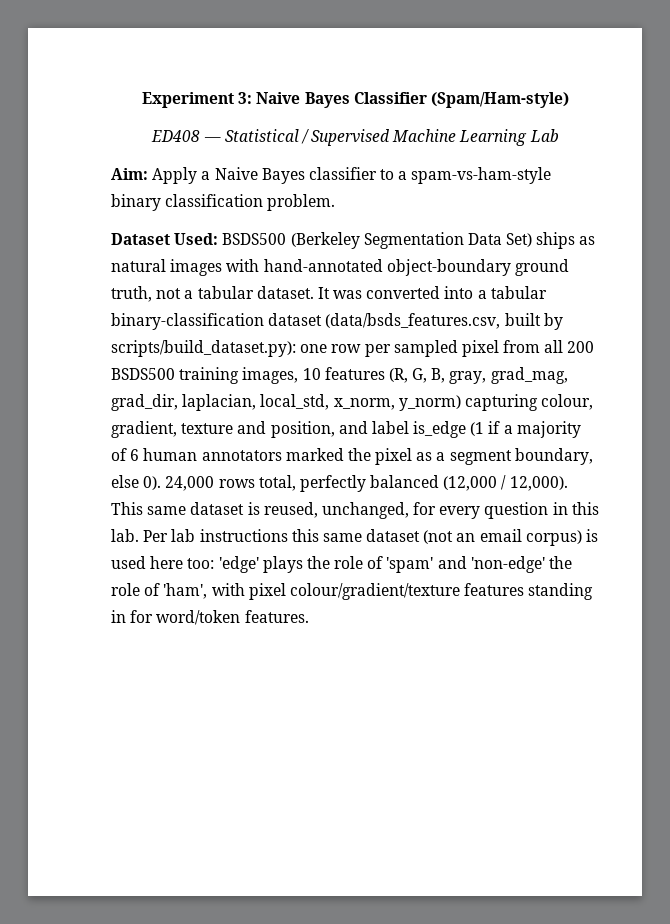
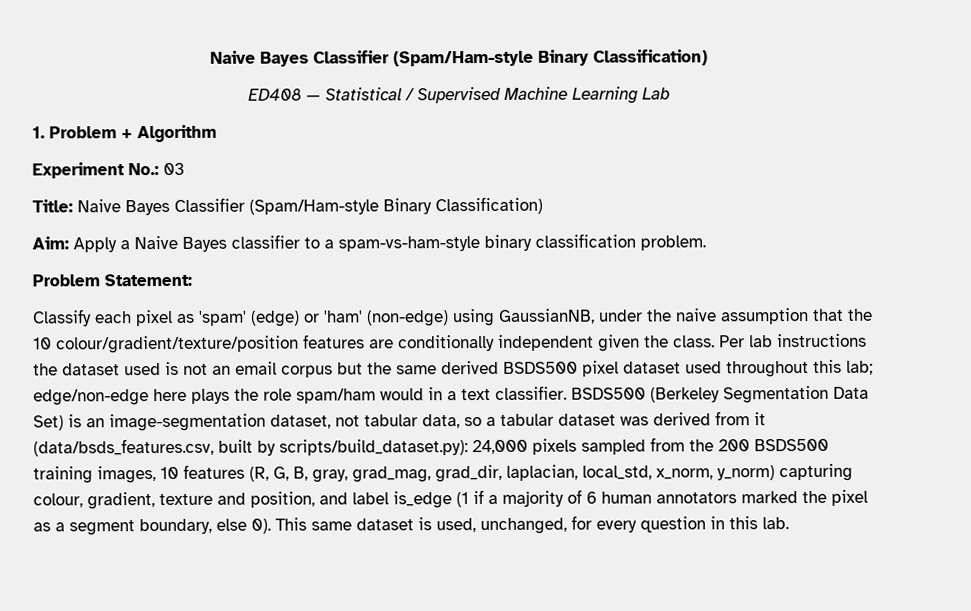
[142,92,569,108] Experiment 3: Naive Bayes Classifier (Spam/Ham-style) -> [209,49,708,67] Naive Bayes Classifier (Spam/Ham-style Binary Classification)
(559, 135) none -> [32,124,217,143] [32,162,185,179] [32,196,543,216] // 1. Problem + Algorithm // Experiment No.: 03 // Title: Naive Bayes Classifier (Spam/Ham-style Binary Classification)
[111,233,219,245] Dataset Used: -> [32,273,192,287] [33,307,873,327] [33,333,867,354] [33,359,873,378] [33,385,567,406] Problem Statement: // Classify each pixel as 'spam' (edge) or 'ham' (non-edge) using GaussianNB, under the naive assumption that the 10 colour/gradient/texture/position features are conditionally independent given the class. Per lab instructions the dataset used is not an email corpus but the same derived BSDS500 pixel dataset used throughout this lab; edge/non-edge here plays the role spam/ham would in a text classifier.
[536,232,596,249] [111,259,569,276] [111,286,547,302] [111,313,563,330] [111,340,564,357] ships as natural images with hand-annotated object-boundary ground truth, not a tabular dataset. It was converted into a tabular binary-classification dataset (data/bsds_features.csv, built by scripts/build_dataset.py): one row per sampled pixel from all -> [68,411,766,432] [33,437,714,457] is an image-segmentation dataset, not tabular data, so a tabular dataset was derived from it (data/bsds_features.csv, built by scripts/build_dataset.py): 24,000 pixels sampled from the
[165,475,568,492] 24,000 rows total, perfectly balanced (12,000 / 12,000). -> (271, 526) none
[263,502,318,518] reused, -> [436,518,476,533] used,
[143,529,599,546] [111,556,573,573] [111,583,594,600] [111,610,309,625] Per lab instructions this same dataset (not an email corpus) is used here too: 'edge' plays the role of 'spam' and 'non-edge' the role of 'ham', with pixel colour/gradient/texture features standing in for word/token features. -> (789, 523) none

